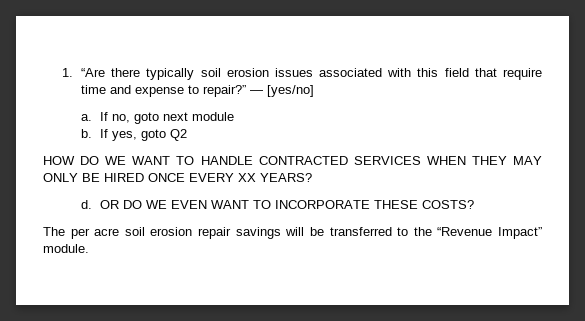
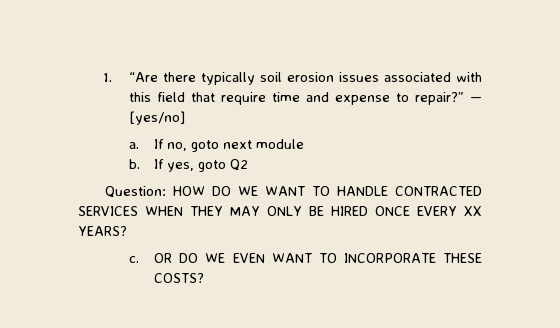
(188, 135) none -> [105,186,167,198] Question:
[81,200,93,209] d. -> [128,256,139,263] c.
[43,227,543,239] [43,244,89,253] // The per acre soil erosion repair savings will be transferred to the “Revenue Impact” module. -> (205, 278) none

